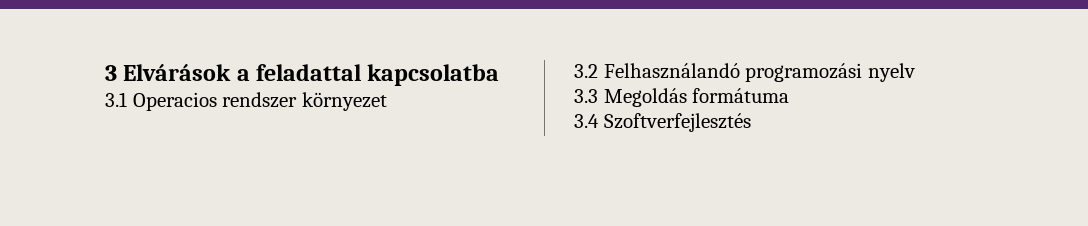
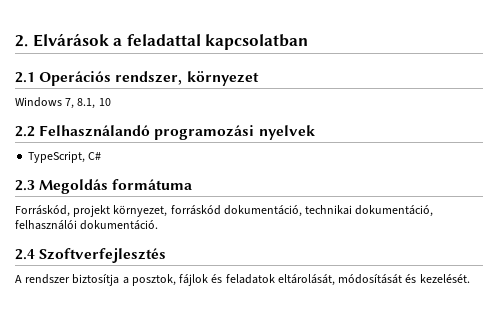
[105,65,117,81] 3 -> [15,35,28,47] 2.
[367,64,500,86] [105,92,387,111] [574,63,915,82] [574,88,790,107] [574,113,751,132] kapcsolatba // 3.1 Operacios rendszer környezet // 3.2 Felhasználandó programozási nyelv // 3.3 Megoldás formátuma // 3.4 Szoftverfejlesztés -> [205,34,309,50] [15,71,259,86] [15,97,111,109] [15,125,315,140] [28,151,102,163] [15,179,193,194] [15,205,434,217] [15,220,159,230] [15,248,167,263] [15,274,470,286] kapcsolatban // 2.1 Operációs rendszer, környezet // Windows 7, 8.1, 10 // 2.2 Felhasználandó programozási nyelvek // TypeScript, C# // 2.3 Megoldás formátuma // Forráskód, projekt környezet, forráskód dokumentáció, technikai dokumentáció, felhasználói dokumentáció. // 2.4 Szoftverfejlesztés // A rendszer biztosítja a posztok, fájlok és feladatok eltárolását, módosítását és kezelését.

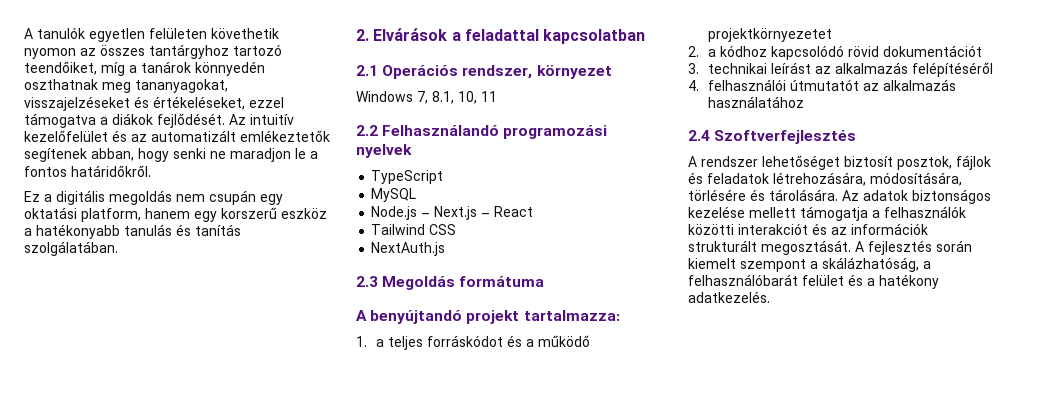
(15, 41) none -> [24,27,279,42] [24,44,282,59] [24,61,265,76] [24,79,228,93] [24,96,284,111] [24,113,294,128] [24,130,330,142] [24,148,318,162] [24,165,151,177] [24,190,283,205] [24,207,327,222] [24,224,241,239] [24,241,118,256] A tanulók egyetlen felületen követhetik nyomon az összes tantárgyhoz tartozó teendőiket, míg a tanárok könnyedén oszthatnak meg tananyagokat, visszajelzéseket és értékeléseket, ezzel támogatva a diákok fejlődését. Az intuitív kezelőfelület és az automatizált emlékeztetők segítenek abban, hogy senki ne maradjon le a fontos határidőkről. // Ez a digitális megoldás nem csupán egy oktatási platform, hanem egy korszerű eszköz a hatékonyabb tanulás és tanítás szolgálatában. //
[98,98,111,106] 10 -> [458,91,497,104] 10, 11
[28,151,102,163] [15,179,193,194] [15,205,434,217] [15,220,159,230] TypeScript, C# // 2.3 Megoldás formátuma // Forráskód, projekt környezet, forráskód dokumentáció, technikai dokumentáció, felhasználói dokumentáció. -> [371,170,444,184] [371,188,417,202] [371,206,534,220] [371,224,457,235] [371,242,446,256] [356,276,545,290] [356,310,620,324] [356,335,591,350] [708,28,833,42] [688,45,983,60] [688,62,994,77] [688,79,957,91] [708,96,805,108] TypeScript // MySQL // Node.js – Next.js – React // Tailwind CSS // NextAuth.js // 2.3 Megoldás formátuma // A benyújtandó projekt tartalmazza: // 1. a teljes forráskódot és a működő projektkörnyezetet // 2. a kódhoz kapcsolódó rövid dokumentációt // 3. technikai leírást az alkalmazás felépítéséről // 4. felhasználói útmutatót az alkalmazás használatához
[72,274,129,286] biztosítja a -> [762,155,893,170] lehetőséget biztosít
[277,274,470,286] eltárolását, módosítását és kezelését. -> [773,172,962,186] [688,189,991,204] [688,206,966,221] [688,223,928,235] [688,240,972,255] [688,257,931,272] [688,274,939,289] [688,291,770,303] létrehozására, módosítására, törlésére és tárolására. Az adatok biztonságos kezelése mellett támogatja a felhasználók közötti interakciót és az információk strukturált megosztását. A fejlesztés során kiemelt szempont a skálázhatóság, a felhasználóbarát felület és a hatékony adatkezelés.

